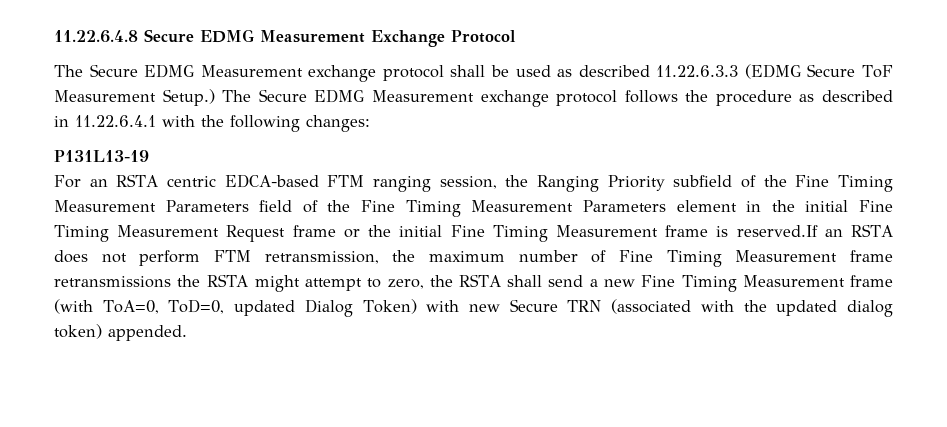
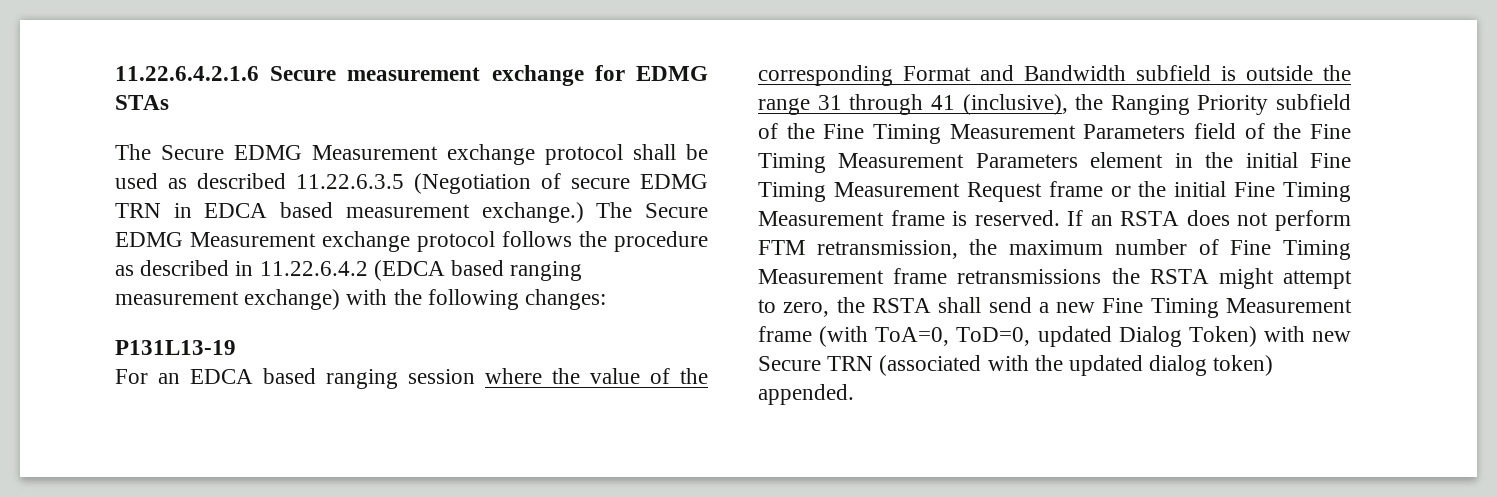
[54,29,516,47] 11.22.6.4.8 Secure EDMG Measurement Exchange Protocol -> [115,65,708,86] [115,95,169,110] 11.22.6.4.2.1.6 Secure measurement exchange for EDMG STAs
[656,64,894,79] [54,89,215,106] 11.22.6.3.3 (EDMG Secure ToF Measurement Setup.) -> [296,173,708,194] [115,202,584,223] 11.22.6.3.5 (Negotiation of secure EDMG TRN in EDCA based measurement exchange.)
[75,115,156,127] 11.22.6.4.1 -> [259,260,583,281] [115,289,341,310] 11.22.6.4.2 (EDCA based ranging measurement exchange)
[116,174,497,192] RSTA centric EDCA-based FTM ranging session, -> [190,368,708,389] [758,65,1351,86] [758,94,1068,115] EDCA based ranging session where the value of the corresponding Format and Bandwidth subfield is outside the range 31 through 41 (inclusive),
[736,225,818,237] reserved.If -> [974,210,1084,226] reserved. If

